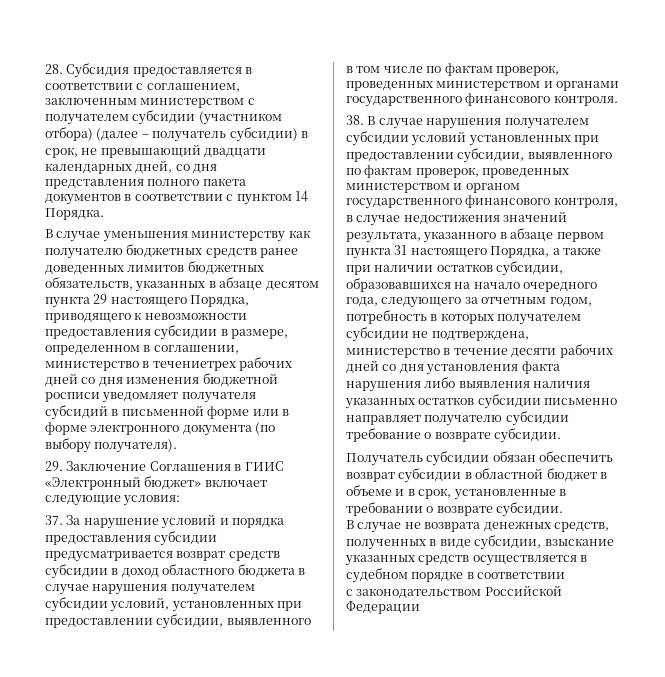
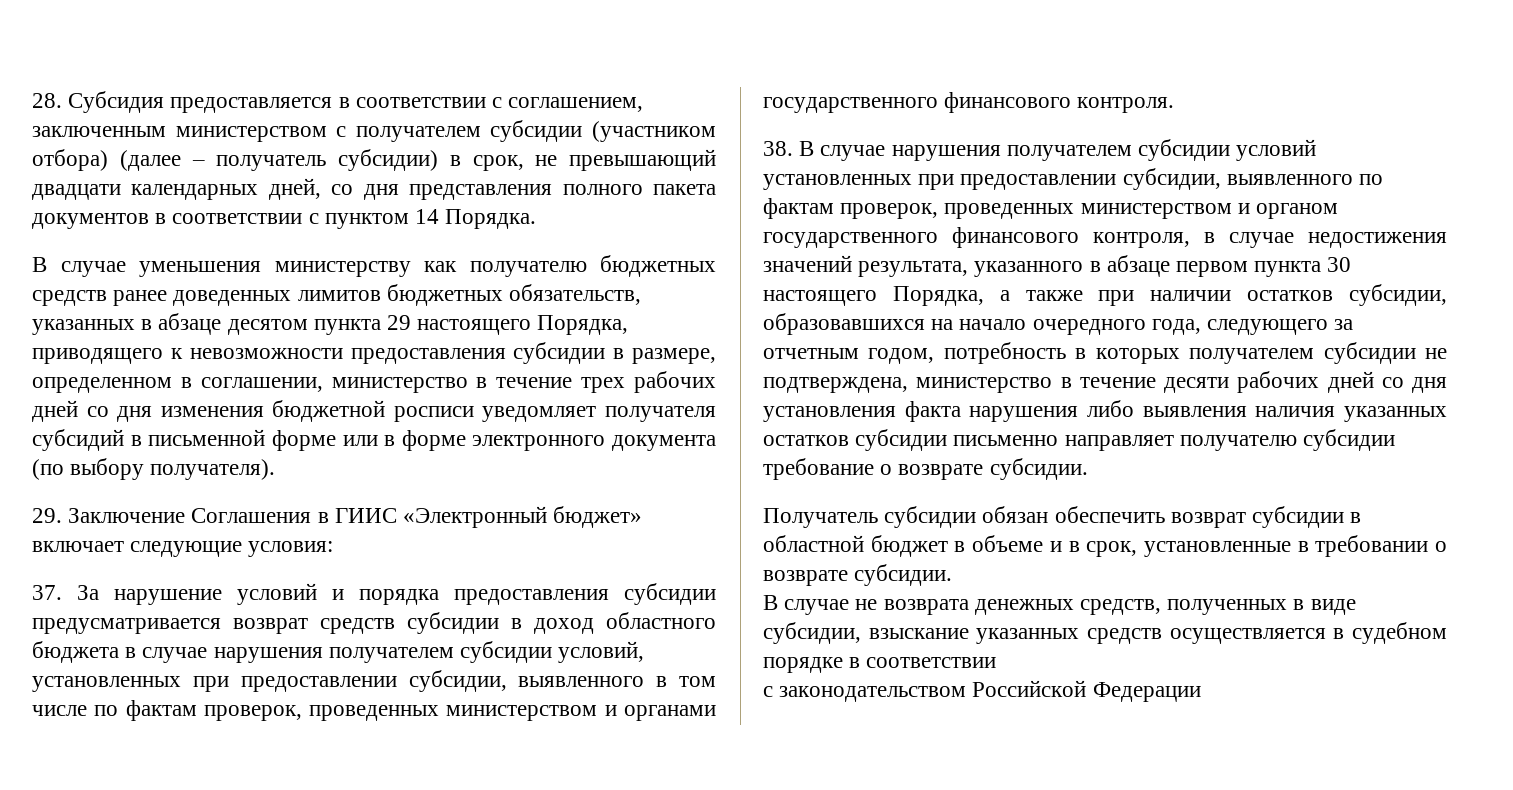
[152,361,236,371] течениетрех -> [496,377,626,393] течение трех
[394,245,408,255] 31 -> [1327,257,1352,272] 30

